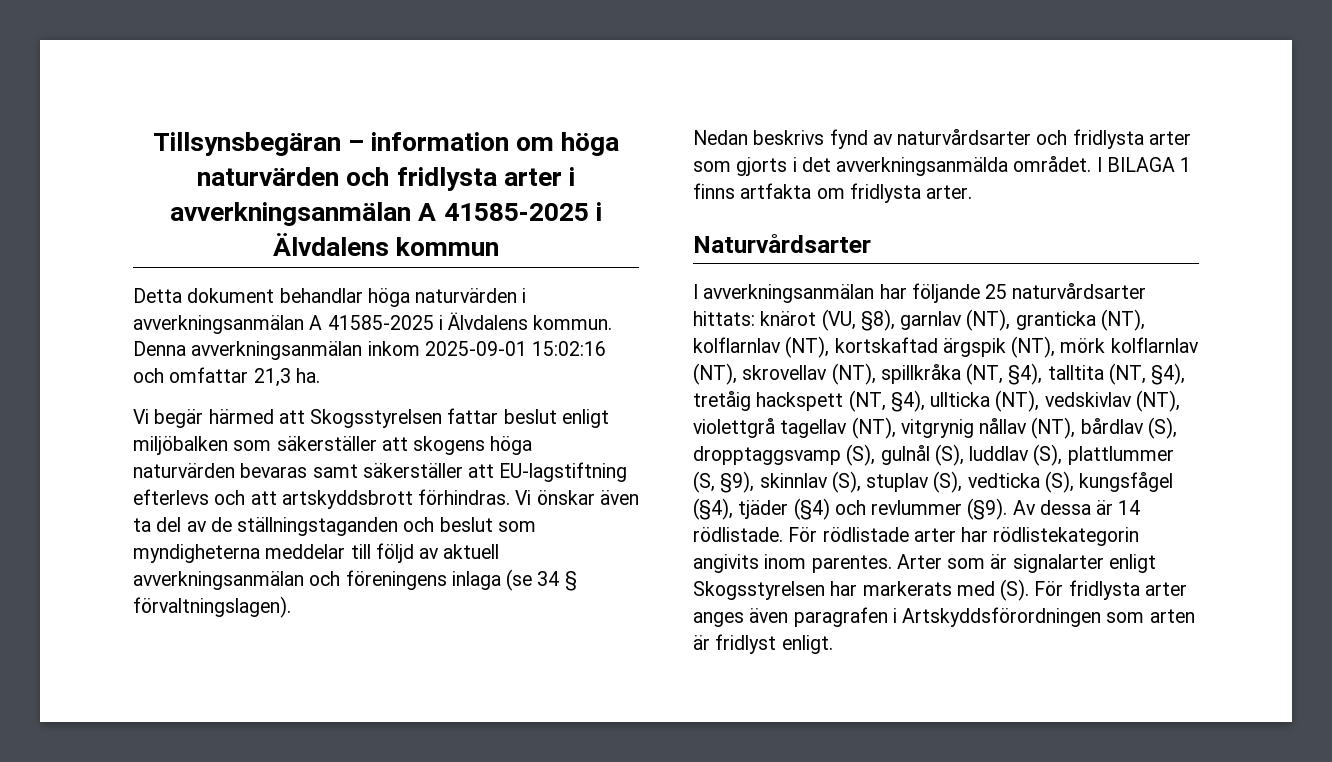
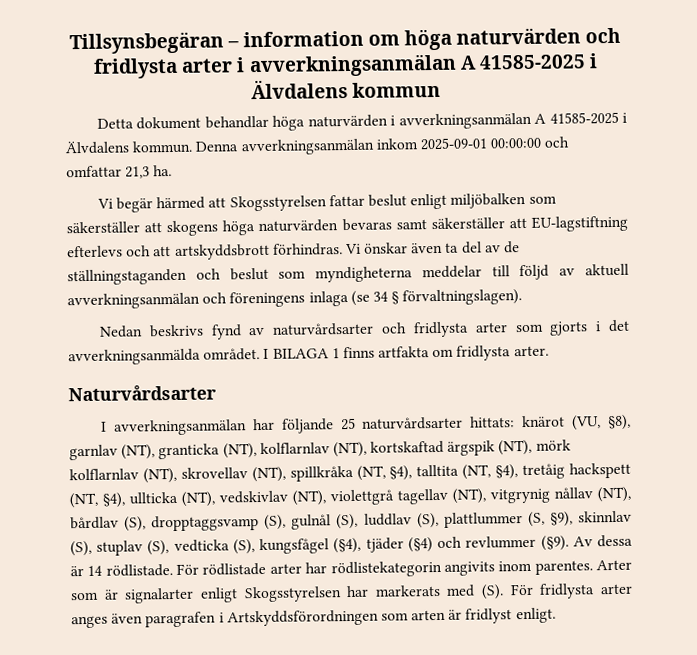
[532,341,607,356] 15:02:16 -> [490,137,542,149] 00:00:00

